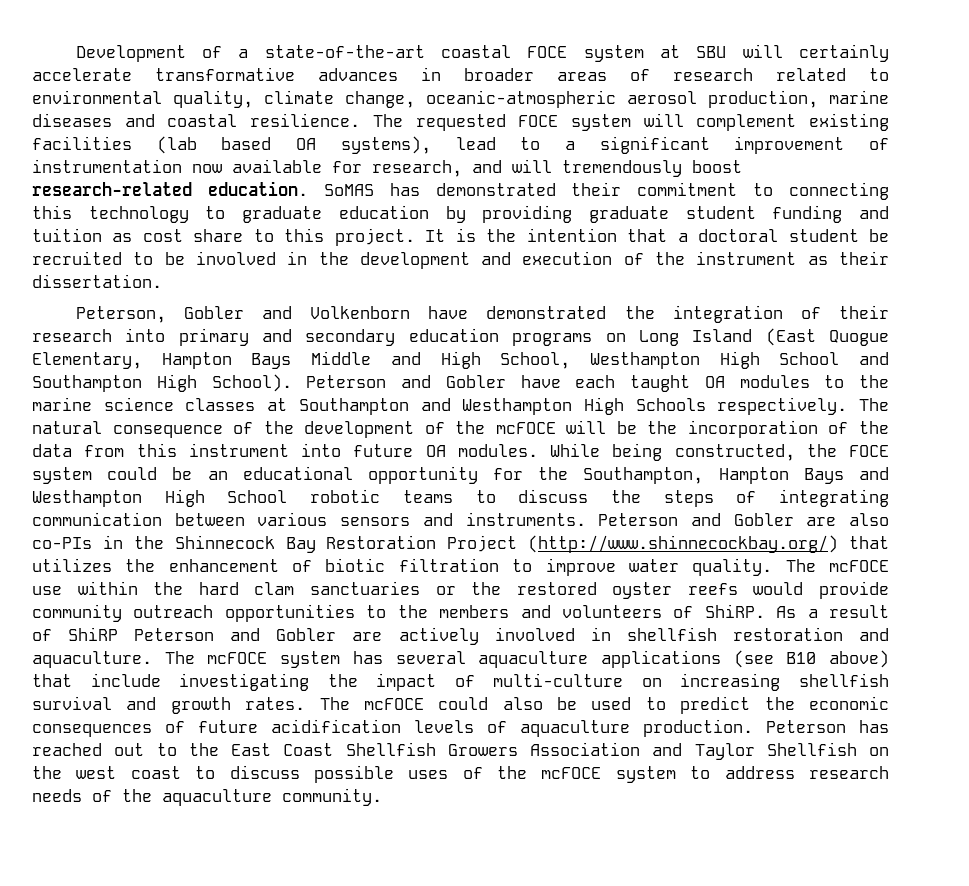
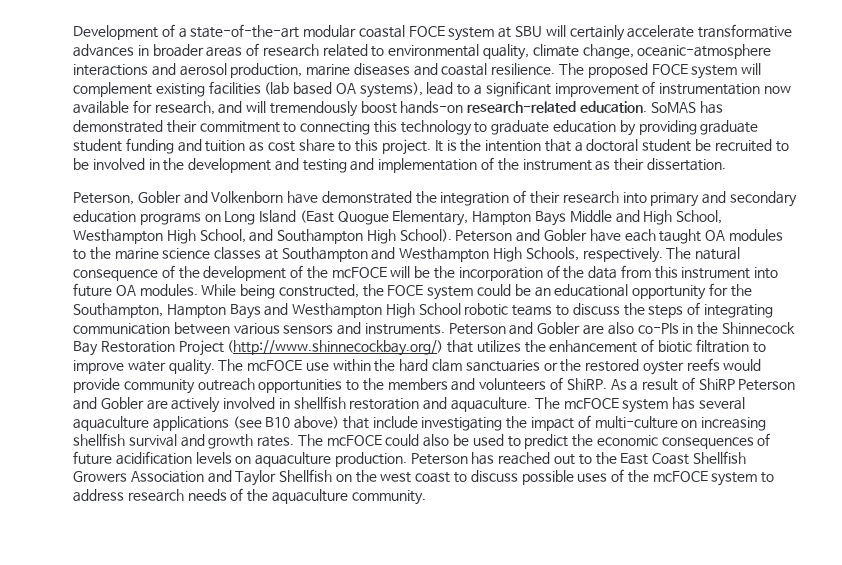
(425, 51) none -> [303,25,357,38] modular
[426,90,616,108] oceanic-atmospheric -> [637,44,772,59] [73,63,176,76] oceanic-atmosphere interactions and
[415,114,506,131] requested -> [587,63,648,78] proposed
(742, 166) none -> [400,101,464,114] hands-on
[522,251,613,265] execution -> [302,158,478,173] testing and implementation
[779,352,840,365] School -> [199,229,246,243] School,
[635,398,706,411] Schools -> [525,247,579,261] Schools,
[487,721,507,733] of -> [235,456,252,464] on

